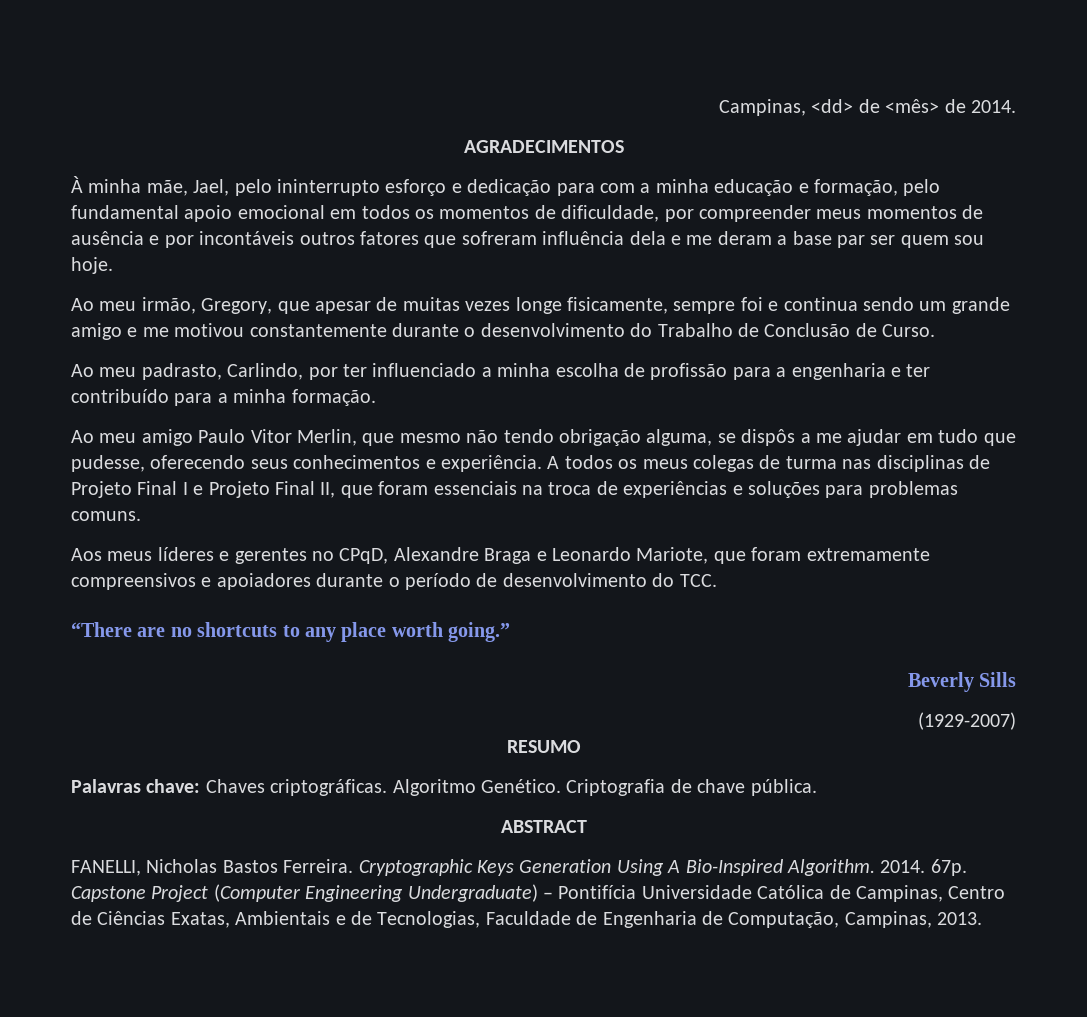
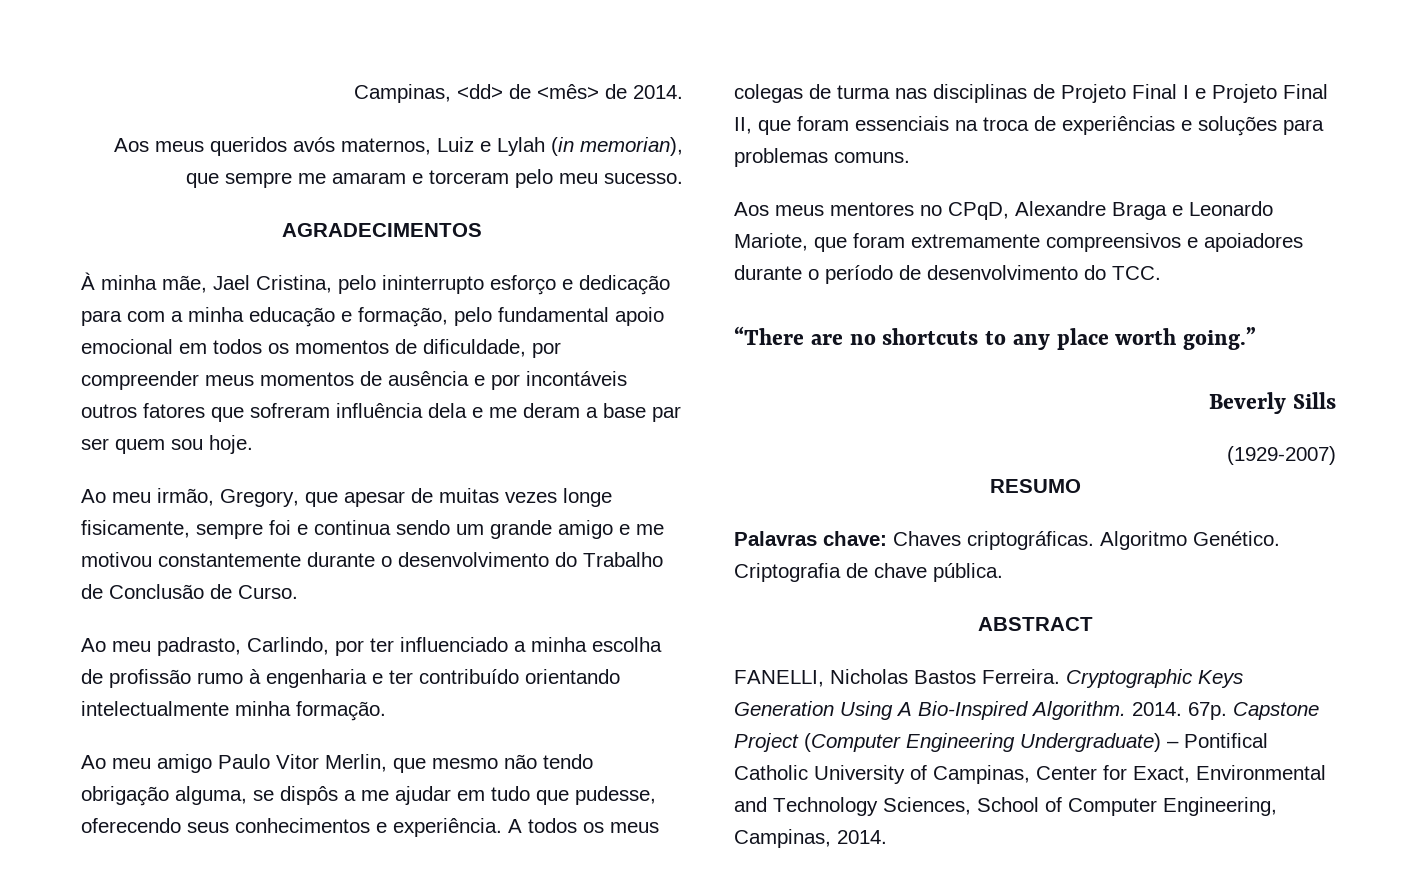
(1016, 106) none -> [114,137,683,156] [186,169,683,188] // Aos meus queridos avós maternos, Luiz e Lylah (in memorian), que sempre me amaram e torceram pelo meu sucesso.
[193,179,230,196] Jael, -> [213,275,332,293] Jael Cristina,
[732,367,787,380] para a -> [197,669,261,684] rumo à
[174,393,228,406] para a -> [525,669,620,684] [81,701,229,716] orientando intelectualmente
[157,547,307,564] líderes e gerentes -> [830,202,914,216] mentores
[558,885,1006,902] [71,911,983,928] Pontifícia Universidade Católica de Campinas, Centro de Ciências Exatas, Ambientais e de Tecnologias, Faculdade de Engenharia de Computação, Campinas, 2013. -> [1184,733,1268,748] [734,765,1326,784] [734,797,1277,816] [734,829,887,848] Pontifical Catholic University of Campinas, Center for Exact, Environmental and Technology Sciences, School of Computer Engineering, Campinas, 2014.

